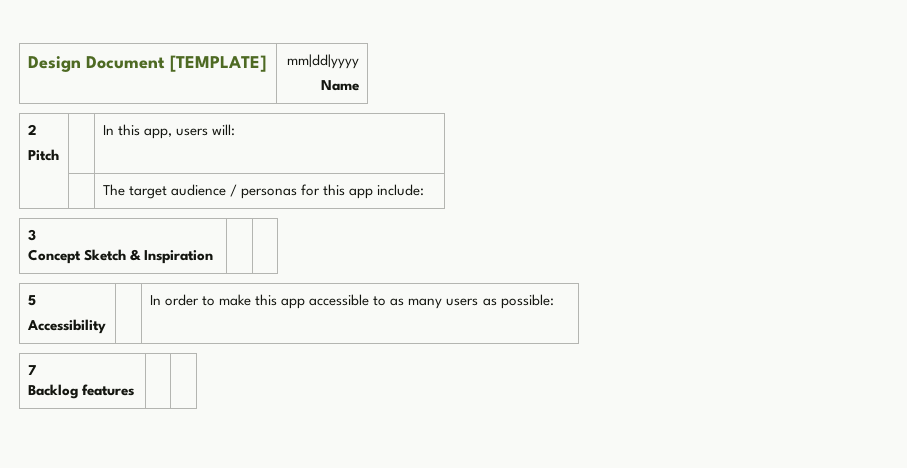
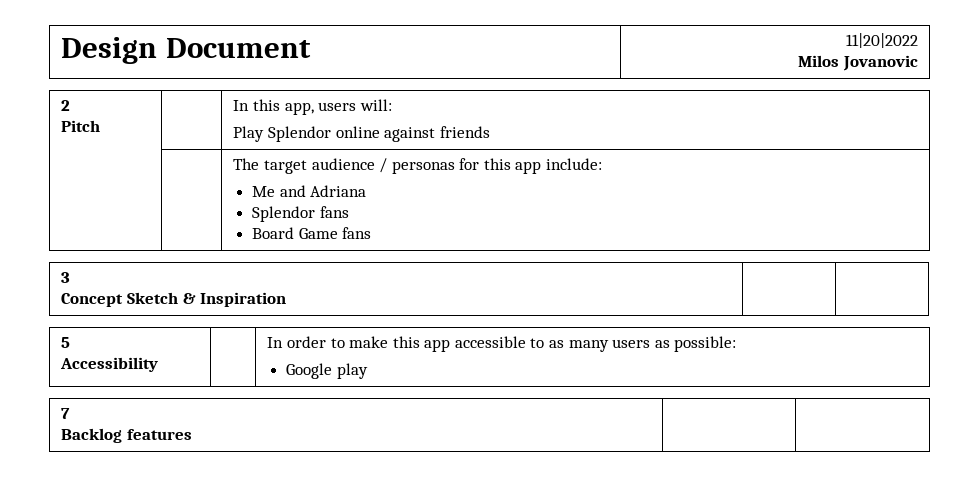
[169,55,266,72] [287,54,360,69] [321,80,360,91] [TEMPLATE] | mm|dd|yyyy // Name -> [845,33,918,48] [798,55,918,71] | 11|20|2022 // Milos Jovanovic
(236, 130) none -> [233,126,490,142] // Play Splendor online against friends
(425, 190) none -> [252,185,367,197] [252,206,349,222] [252,227,372,239] // Me and Adriana // Splendor fans // Board Game fans
(554, 301) none -> [286,363,368,379] // Google play

